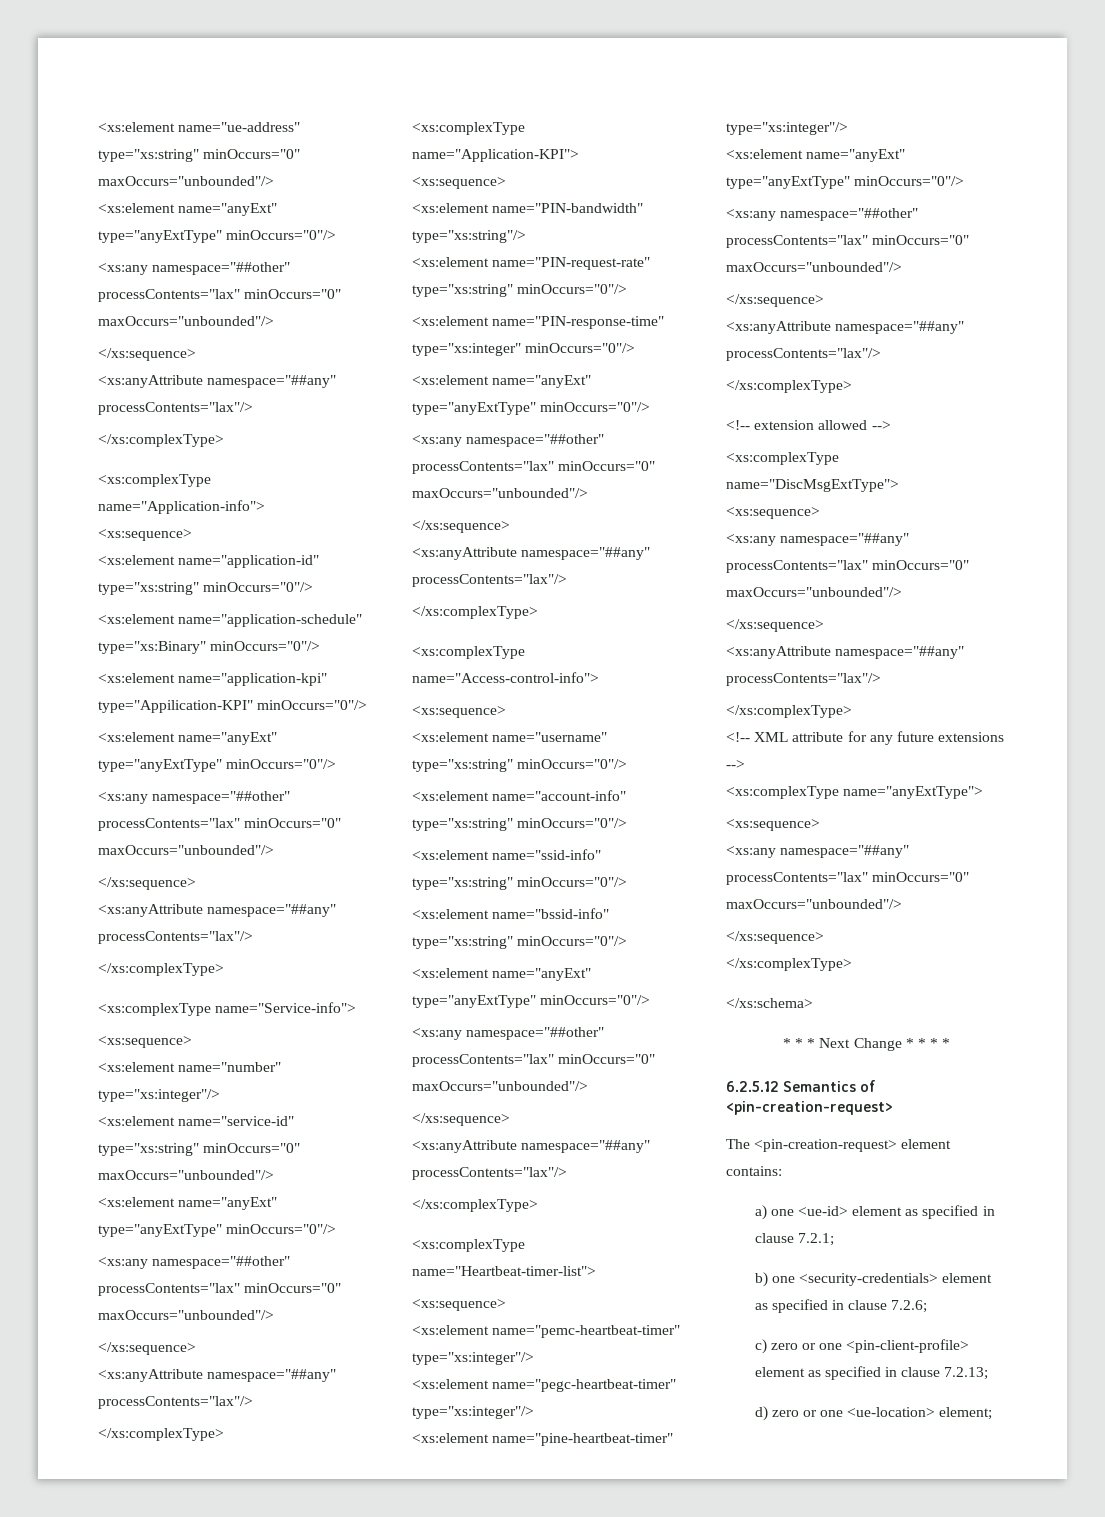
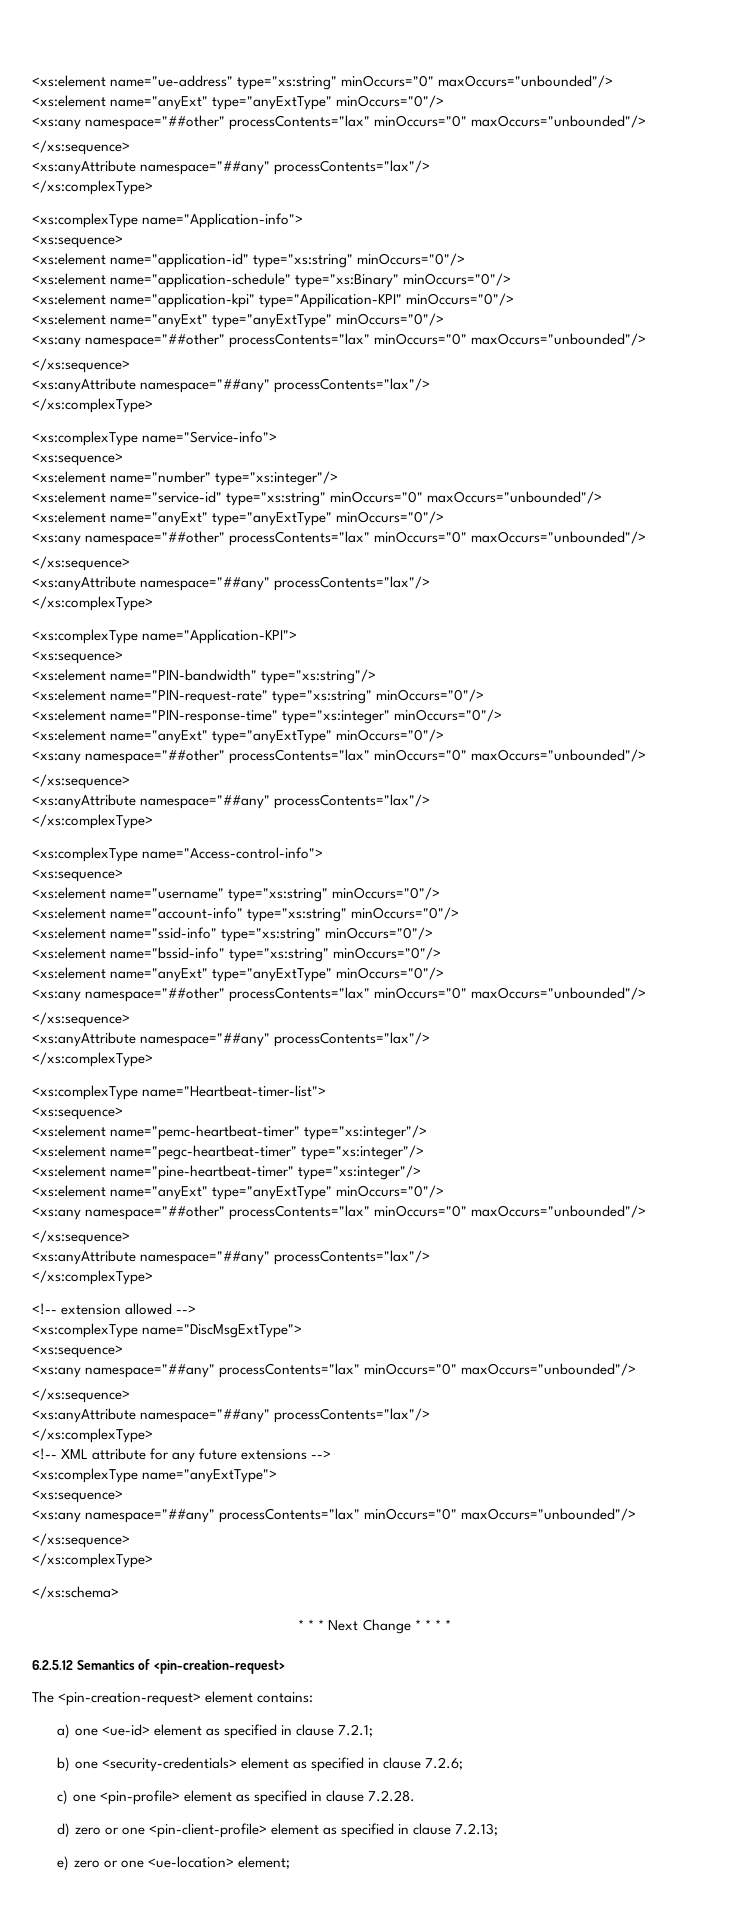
(767, 1346) none -> [72,1790,415,1805] [57,1823,71,1838] one <pin-profile> element as specified in clause 7.2.28. // d)
[754,1406,768,1421] d) -> [57,1856,70,1871] e)

